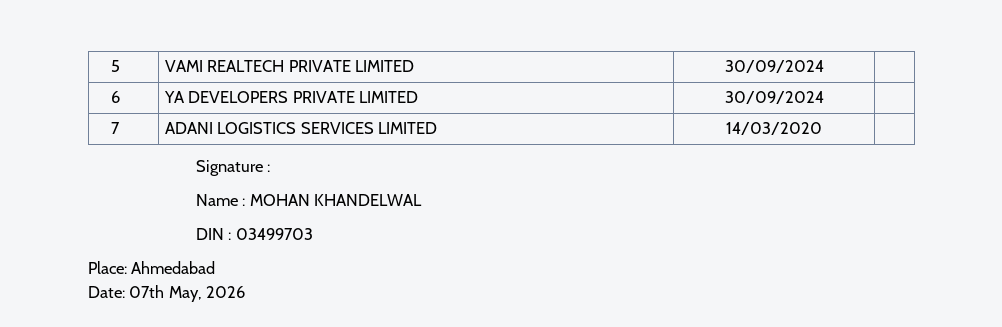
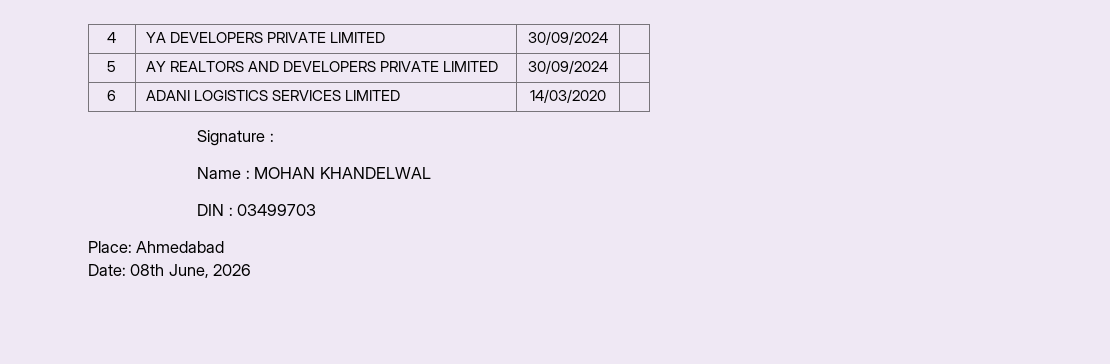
[111,60,121,72] [164,60,415,72] [724,60,824,73] [111,91,121,103] 5 | VAMI REALTECH PRIVATE LIMITED | 30/09/2024 | // 6 -> [106,32,116,43] 4
[111,122,121,134] 7 -> [106,61,116,72] [145,61,499,72] [528,60,608,74] [106,90,116,101] 5 | AY REALTORS AND DEVELOPERS PRIVATE LIMITED | 30/09/2024 | // 6
[129,285,202,302] 07th May, -> [130,264,209,278] 08th June,

